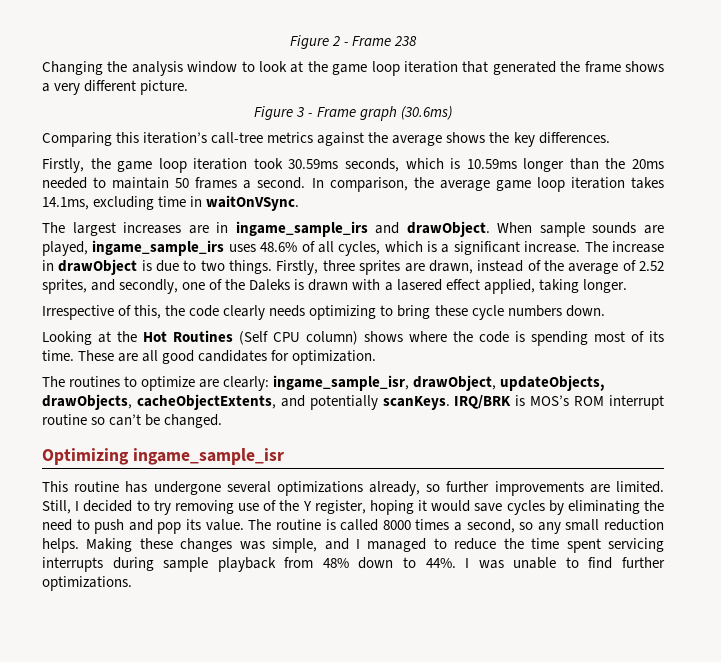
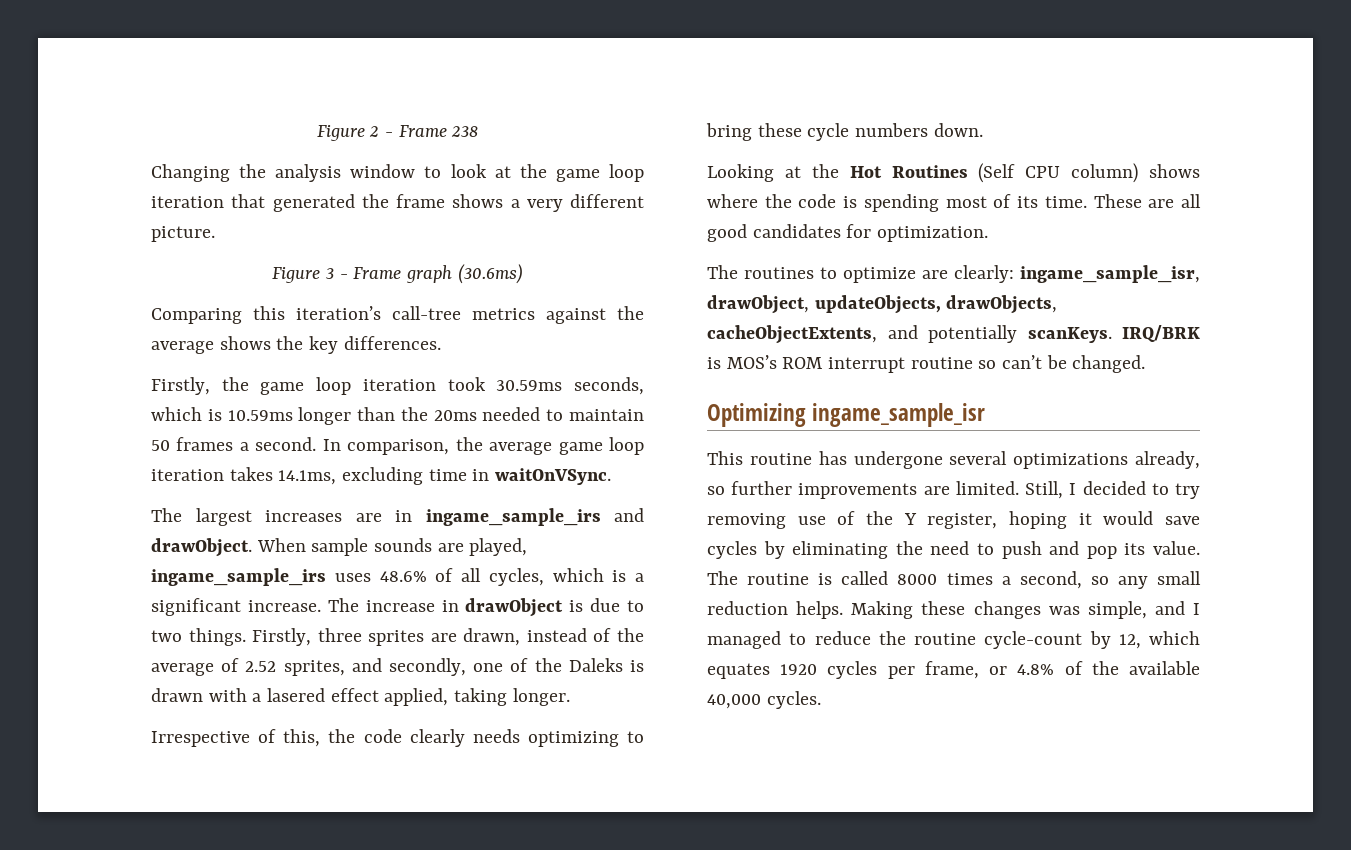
[531,538,665,553] [42,557,665,572] [42,576,132,591] time spent servicing interrupts during sample playback from 48% down to 44%. I was unable to find further optimizations. -> [914,631,1200,649] [707,661,1200,679] [707,691,821,709] routine cycle-count by 12, which equates 1920 cycles per frame, or 4.8% of the available 40,000 cycles.

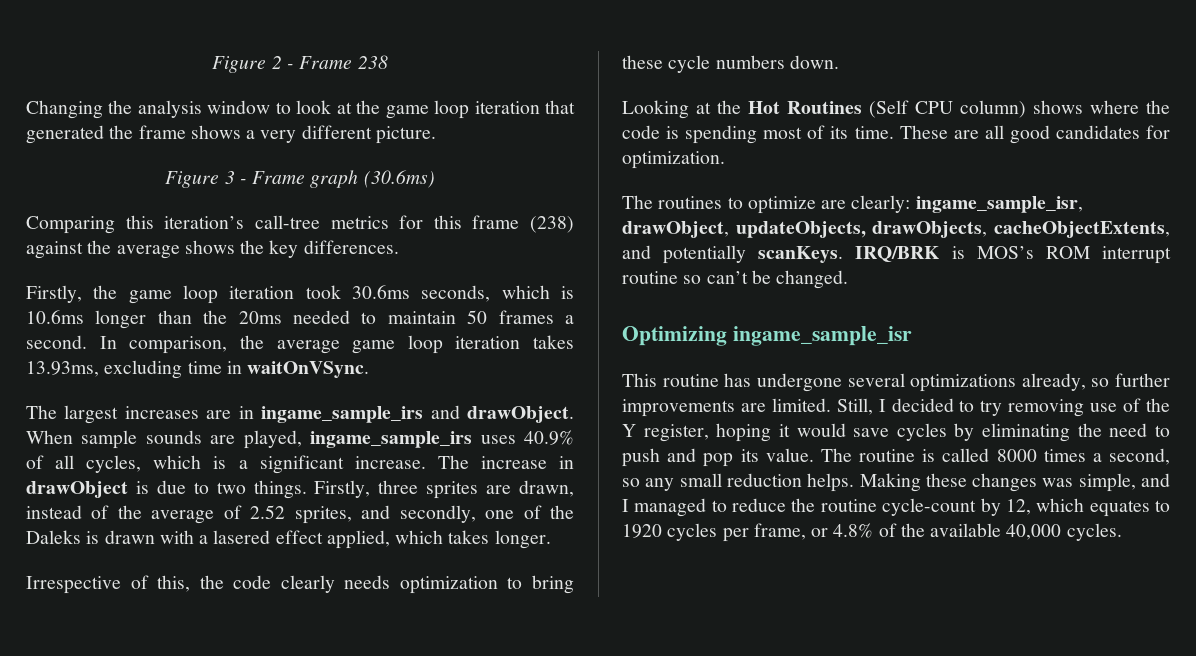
(535, 314) none -> [399,215,574,233] for this frame (238)
[496,380,563,391] 30.59ms -> [352,285,410,299] 30.6ms
[227,410,293,421] 10.59ms -> [26,310,84,324] 10.6ms
[278,470,337,485] 14.1ms, -> [26,361,99,377] 13.93ms,
[379,571,427,582] 48.6% -> [524,430,574,445] 40.9%
[454,688,508,706] taking -> [395,530,490,544] which takes
[527,731,619,747] optimizing -> [399,576,498,594] optimization
(770, 671) none -> [1155,500,1170,512] to

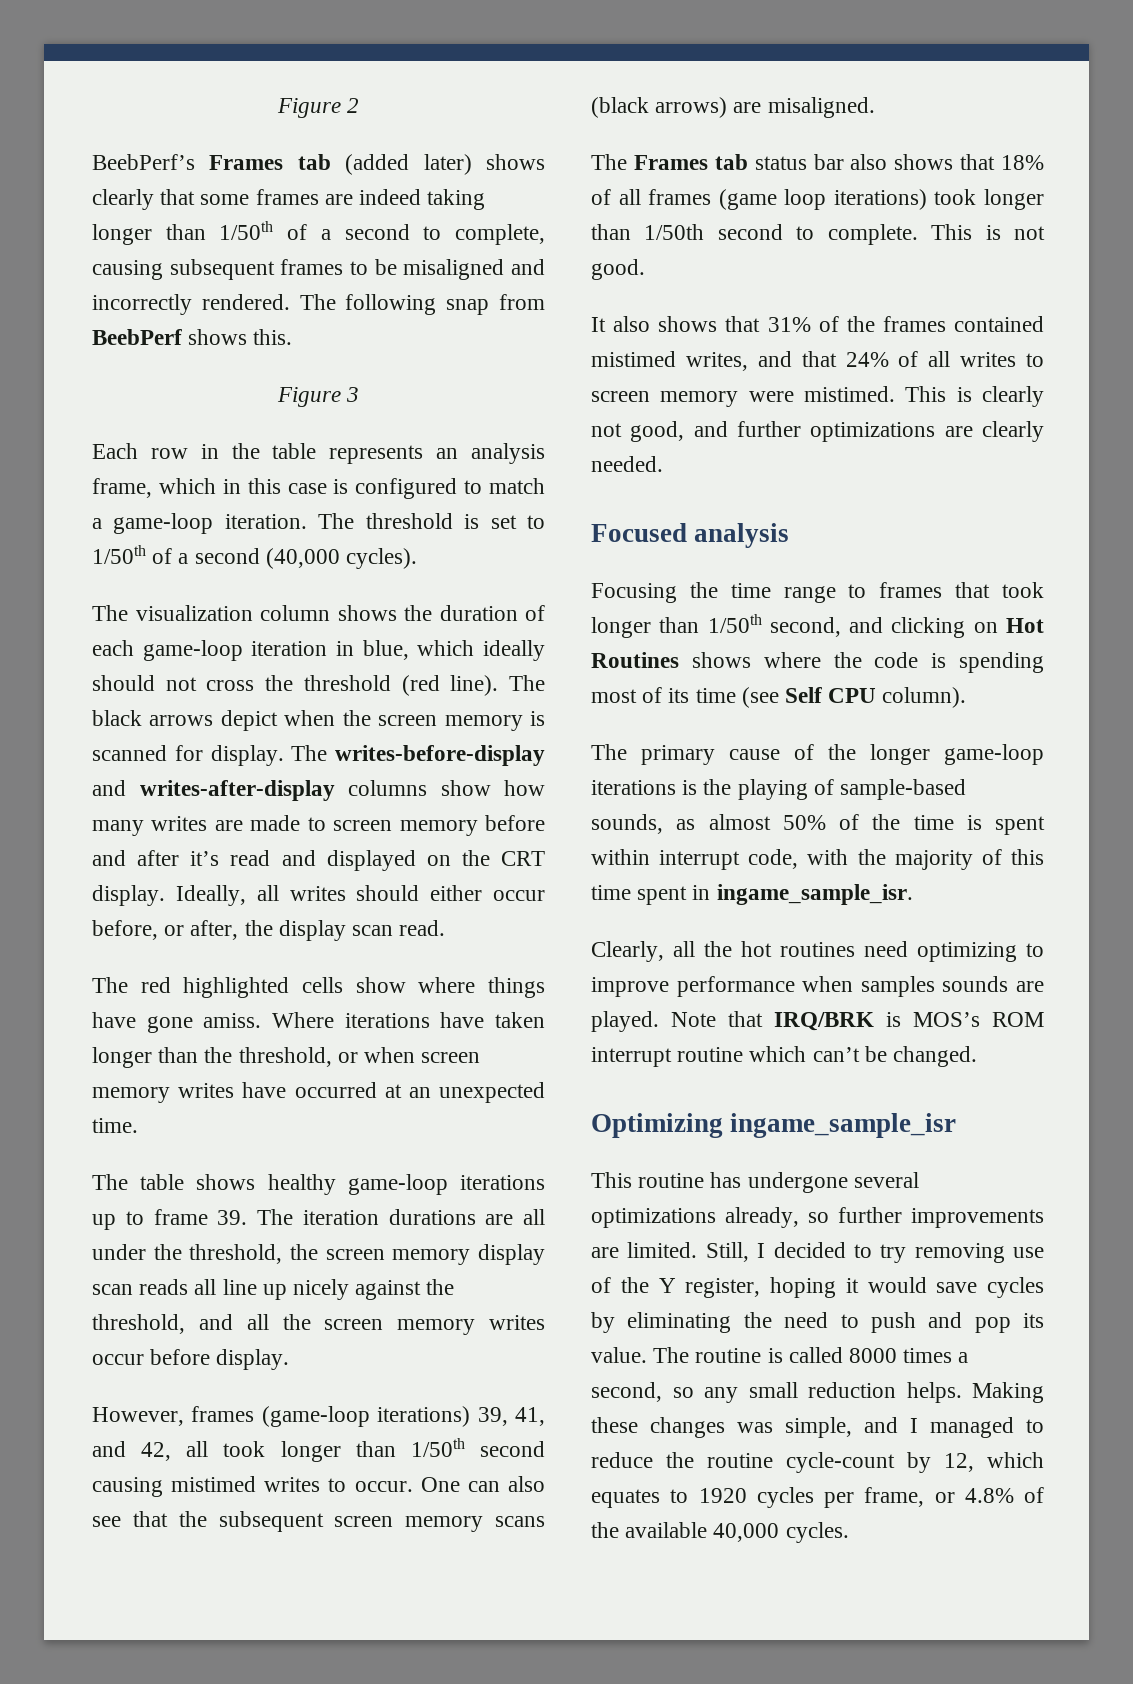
[287,55,388,69] [26,100,575,119] [26,125,436,144] [165,170,435,188] [26,215,574,234] [26,240,399,259] [26,285,574,304] [26,310,574,329] [26,335,574,354] [26,360,370,379] [26,405,574,424] [26,430,574,449] [26,455,575,474] [26,480,574,499] [26,505,574,524] [26,530,551,549] [26,575,574,594] [622,55,839,73] [622,100,1026,119] - Frame 238 // Changing the analysis window to look at the game loop iteration that generated the frame shows a very different picture. // Figure 3 - Frame graph (30.6ms) // Comparing this iteration’s call-tree metrics for this frame (238) against the average shows the key differences. // Firstly, the game loop iteration took 30.6ms seconds, which is 10.6ms longer than the 20ms needed to maintain 50 frames a second. In comparison, the average game loop iteration takes 13.93ms, excluding time in waitOnVSync. // The largest increases are in ingame_sample_irs and drawObject. When sample sounds are played, ingame_sample_irs uses 40.9% of all cycles, which is a significant increase. The increase in drawObject is due to two things. Firstly, three sprites are drawn, instead of the average of 2.52 sprites, and secondly, one of the Daleks is drawn with a lasered effect applied, which takes longer. // Irrespective of this, the code clearly needs optimization to bring these cycle numbers down. // Looking at the Hot Routines (Self CPU column) -> [92,154,545,175] [92,189,486,210] [92,221,545,245] [92,259,545,280] [92,294,545,315] [92,329,293,345] [276,387,360,407] [92,443,545,464] [92,478,545,499] [92,513,545,534] [92,545,418,569] [92,605,545,621] [92,640,545,661] [92,675,545,696] [92,710,545,731] [92,745,545,766] [92,780,545,801] [92,815,545,836] [92,850,545,871] [92,885,545,906] [92,920,446,941] [92,977,545,998] [92,1012,545,1033] [92,1047,481,1068] [92,1082,545,1103] [92,1118,138,1133] [92,1174,545,1195] [92,1209,545,1230] [92,1244,545,1265] [92,1279,455,1300] [92,1314,545,1335] [92,1349,290,1370] [92,1406,545,1427] [92,1438,545,1462] [92,1476,545,1497] [92,1511,545,1532] [591,97,875,118] [591,154,1044,170] [591,189,1044,210] [591,224,1045,245] [591,259,645,280] [591,316,1044,332] [591,351,1044,371] [591,386,1044,407] [591,421,1044,442] [591,456,663,472] [591,523,790,548] [591,582,1044,603] [591,614,1044,638] [591,652,679,668] // BeebPerf’s Frames tab (added later) shows clearly that some frames are indeed taking longer than 1/50th of a second to complete, causing subsequent frames to be misaligned and incorrectly rendered. The following snap from BeebPerf shows this. // Figure 3 // Each row in the table represents an analysis frame, which in this case is configured to match a game-loop iteration. The threshold is set to 1/50th of a second (40,000 cycles). // The visualization column shows the duration of each game-loop iteration in blue, which ideally should not cross the threshold (red line). The black arrows depict when the screen memory is scanned for display. The writes-before-display and writes-after-display columns show how many writes are made to screen memory before and after it’s read and displayed on the CRT display. Ideally, all writes should either occur before, or after, the display scan read. // The red highlighted cells show where things have gone amiss. Where iterations have taken longer than the threshold, or when screen memory writes have occurred at an unexpected time. // The table shows healthy game-loop iterations up to frame 39. The iteration durations are all under the threshold, the screen memory display scan reads all line up nicely against the threshold, and all the screen memory writes occur before display. // However, frames (game-loop iterations) 39, 41, and 42, all took longer than 1/50th second causing mistimed writes to occur. One can also see that the subsequent screen memory scans (black arrows) are misaligned. // The Frames tab status bar also shows that 18% of all frames (game loop iterations) took longer than 1/50th second to complete. This is not good. // It also shows that 31% of the frames contained mistimed writes, and that 24% of all writes to screen memory were mistimed. This is clearly not good, and further optimizations are clearly needed. // Focused analysis // Focusing the time range to frames that took longer than 1/50th second, and clicking on Hot Routines
[854,125,1170,144] [622,151,725,169] [622,195,1083,214] [622,221,1170,238] [622,245,844,264] time. These are all good candidates for optimization. // The routines to optimize are clearly: ingame_sample_isr, drawObject, updateObjects, drawObjects, cacheObjectExtents, and potentially scanKeys. -> [695,687,967,708] [591,744,1044,765] [591,779,967,800] [591,814,1045,835] [591,849,1044,870] [591,884,913,905] [591,941,1044,962] [591,976,1044,997] [591,1011,763,1032] time (see Self CPU column). // The primary cause of the longer game-loop iterations is the playing of sample-based sounds, as almost 50% of the time is spent within interrupt code, with the majority of this time spent in ingame_sample_isr. // Clearly, all the hot routines need optimizing to improve performance when samples sounds are played. Note that
[683,275,702,284] so -> [749,1046,807,1062] which

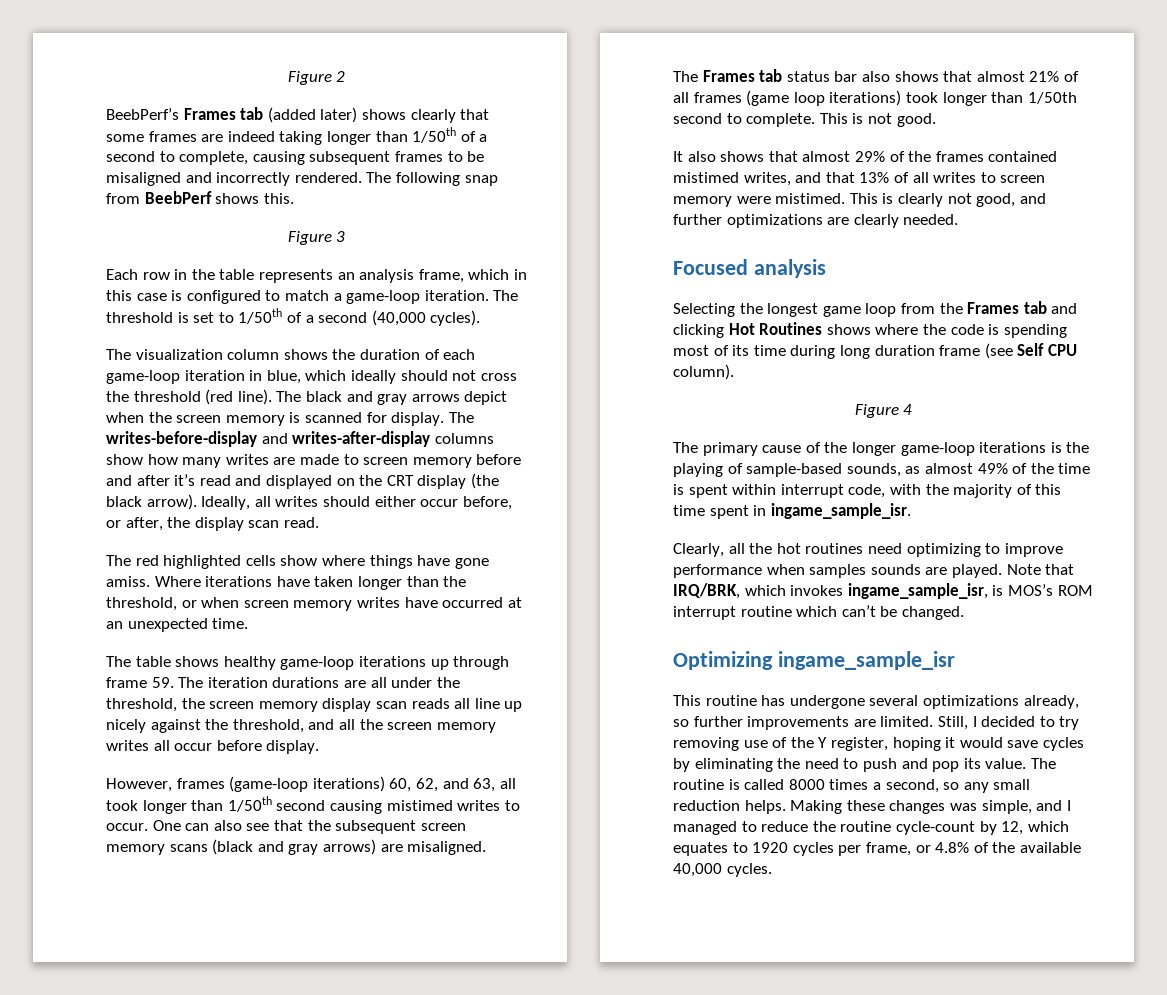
(142, 718) none -> [346,391,408,405] and gray
[92,885,165,906] display. -> [417,473,499,489] [106,494,197,510] display (the black arrow).
[125,1209,248,1225] to frame 39. -> [453,656,510,670] [106,677,174,688] through frame 59.
(545, 1322) none -> [153,740,170,751] all
[477,1407,545,1426] [92,1441,172,1461] 39, 41, and 42, -> [389,778,496,792] 60, 62, and 63,
(649, 107) none -> [257,841,319,855] and gray
[1001,155,1044,170] 18% -> [976,71,1060,82] almost 21%
[767,317,811,332] 31% -> [802,151,885,162] almost 29%
[845,352,889,367] 24% -> [859,172,890,183] 13%
[591,582,1044,603] [591,614,841,638] Focusing the time range to frames that took longer than 1/50th second, -> [673,301,1047,317] Selecting the longest game loop from the Frames tab
[973,622,998,633] on -> (724, 331) none
(736, 695) none -> [790,345,981,359] during long duration frame
(967, 697) none -> [854,404,913,418] // Figure 4
[782,815,826,830] 50% -> [977,463,1008,474] 49%
[774,1012,874,1031] IRQ/BRK -> [673,583,988,599] IRQ/BRK, which invokes ingame_sample_isr,

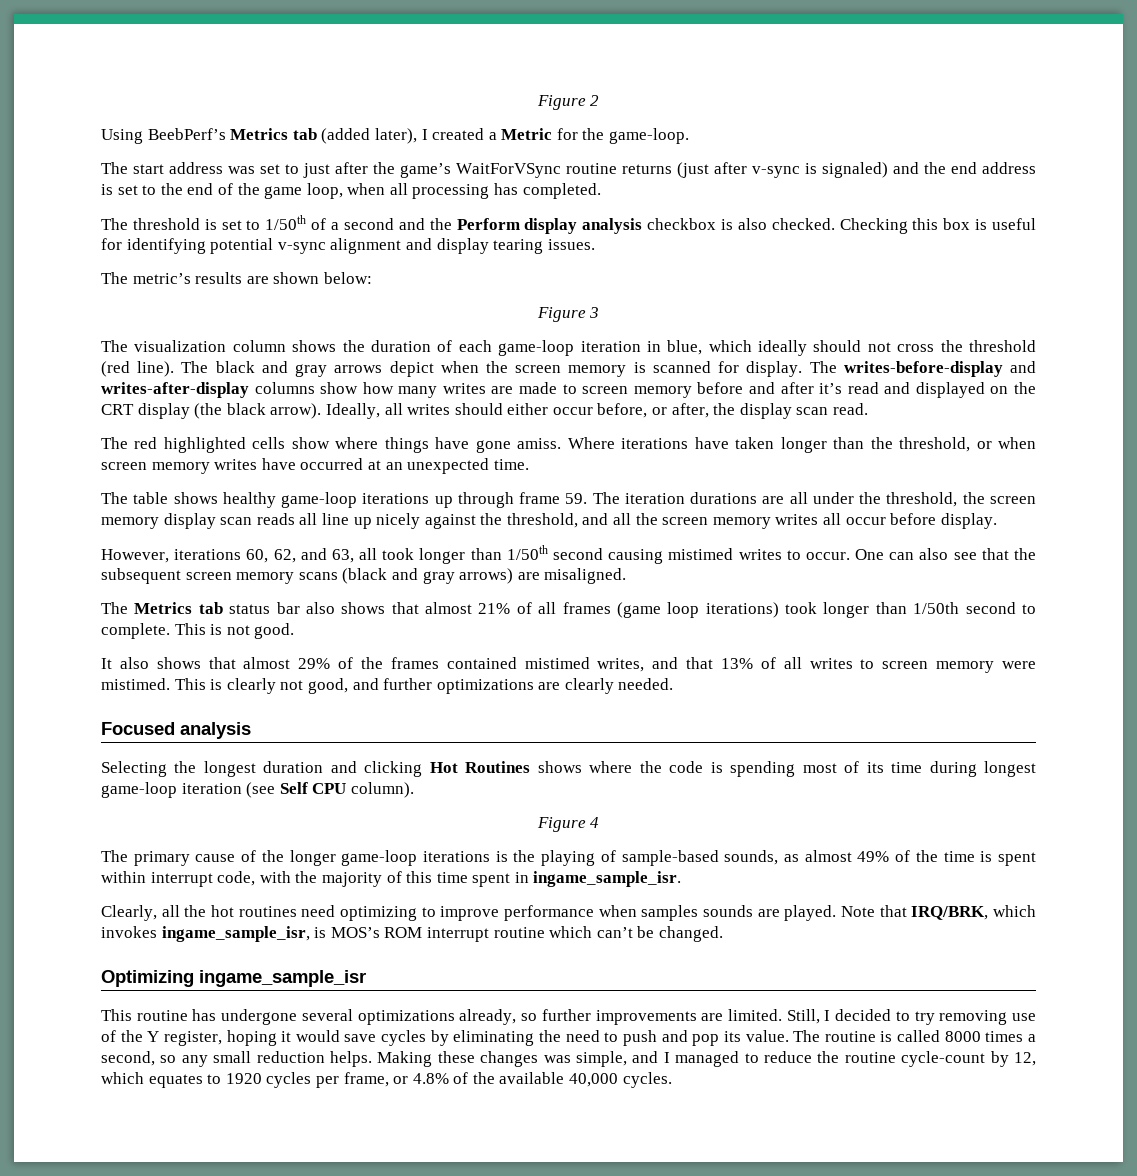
[106,107,490,123] [106,127,488,145] [106,151,485,165] [106,172,498,186] [106,191,294,204] [287,231,346,245] [106,269,527,283] [106,290,489,304] BeebPerf’s Frames tab (added later) shows clearly that some frames are indeed taking longer than 1/50th of a second to complete, causing subsequent frames to be misaligned and incorrectly rendered. The following snap from BeebPerf shows this. // Figure 3 // Each row in the table represents an analysis frame, which in this case is configured to match a game-loop iteration. -> [101,128,690,144] [101,162,1036,178] [101,183,601,199] Using BeebPerf’s Metrics tab (added later), I created a Metric for the game-loop. // The start address was set to just after the game’s WaitForVSync routine returns (just after v-sync is signaled) and the end address is set to the end of the game loop, when all processing has completed. //
[371,310,481,326] (40,000 cycles). -> [398,218,1036,234] [101,238,595,254] [101,272,372,284] [536,307,600,322] and the Perform display analysis checkbox is also checked. Checking this box is useful for identifying potential v-sync alignment and display tearing issues. // The metric’s results are shown below: // Figure 3
[176,776,385,792] frames (game-loop iterations) -> [174,549,242,560] iterations
[702,70,755,82] Frames -> [134,602,193,614] Metrics
[822,301,1047,317] game loop from the Frames tab -> [263,761,324,773] duration
[839,345,981,359] long duration frame -> [984,761,1037,777] [101,782,242,798] longest game-loop iteration

